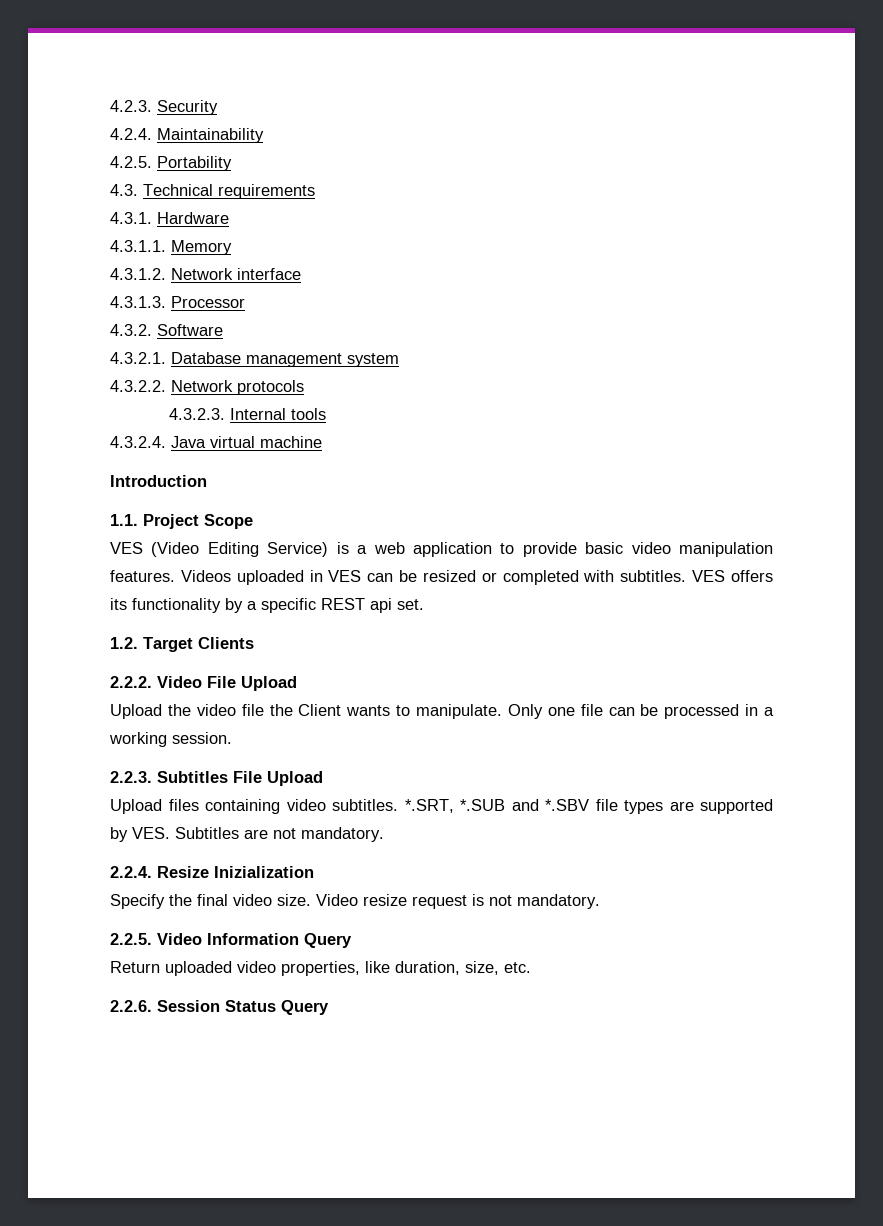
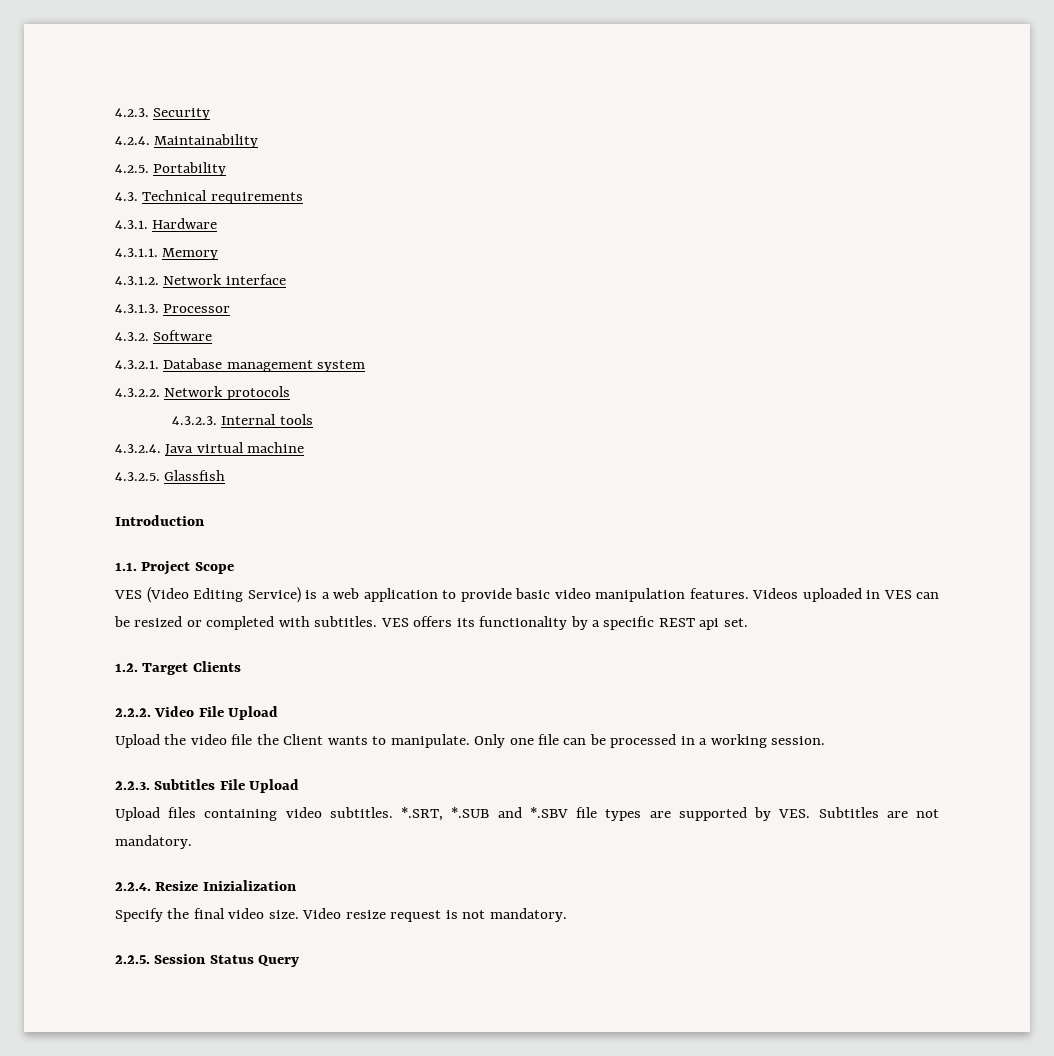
(322, 442) none -> [115,470,226,481] // 4.3.2.5. Glassfish
[157,933,352,948] [110,961,531,976] [110,1000,152,1012] Video Information Query // Return uploaded video properties, like duration, size, etc. // 2.2.6. -> (150, 959) none

